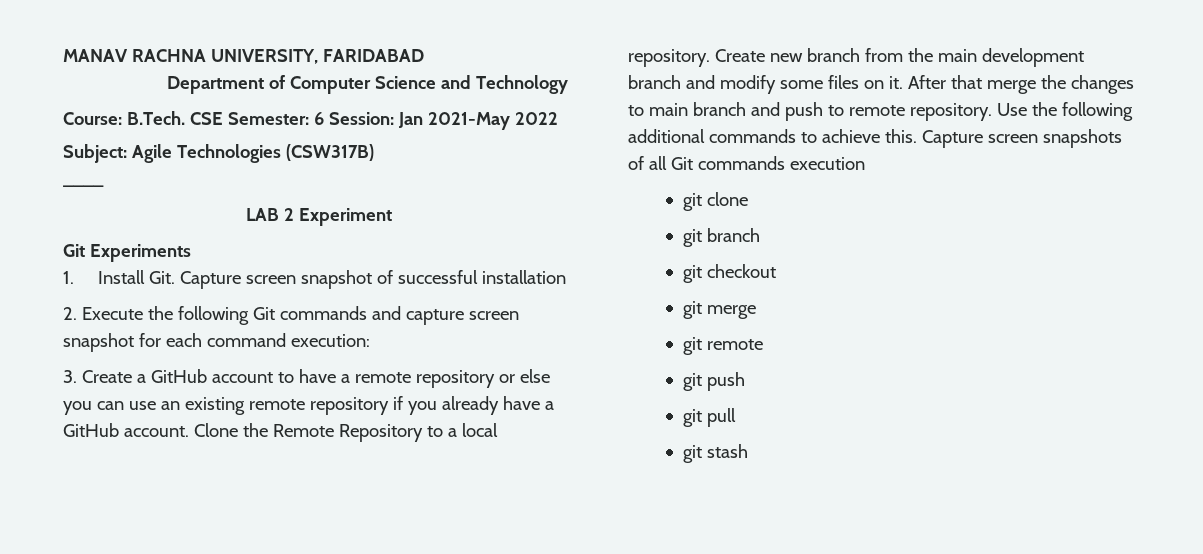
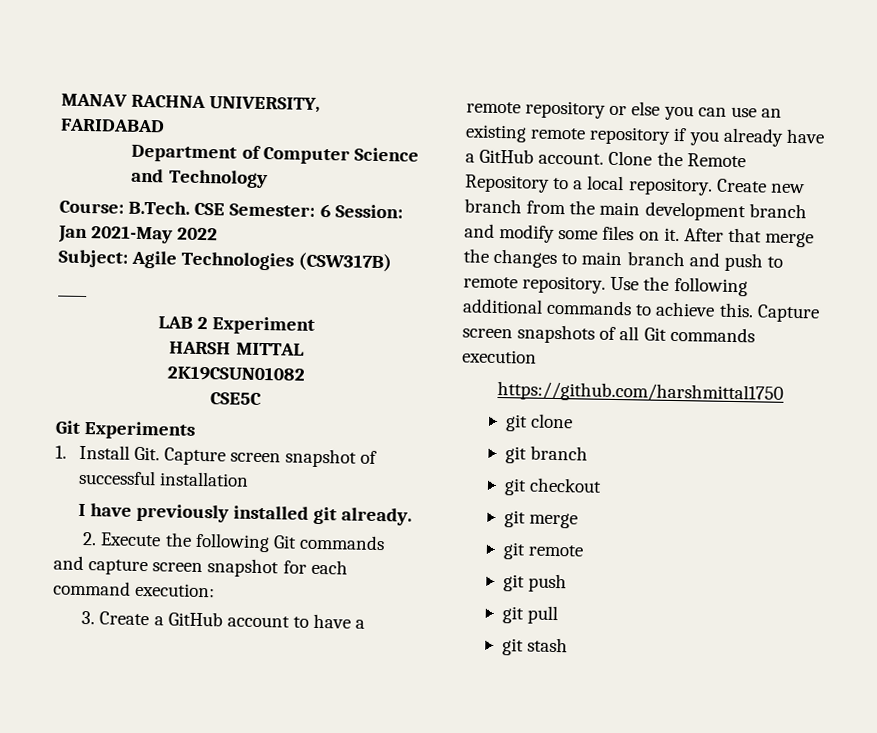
(392, 217) none -> [169,341,305,356] [166,365,305,382] [210,392,262,406] // HARSH MITTAL // 2K19CSUN01082 // CSE5C
(566, 277) none -> [77,503,413,526] // I have previously installed git already.
(865, 163) none -> [497,381,784,404] // https://github.com/harshmittal1750

